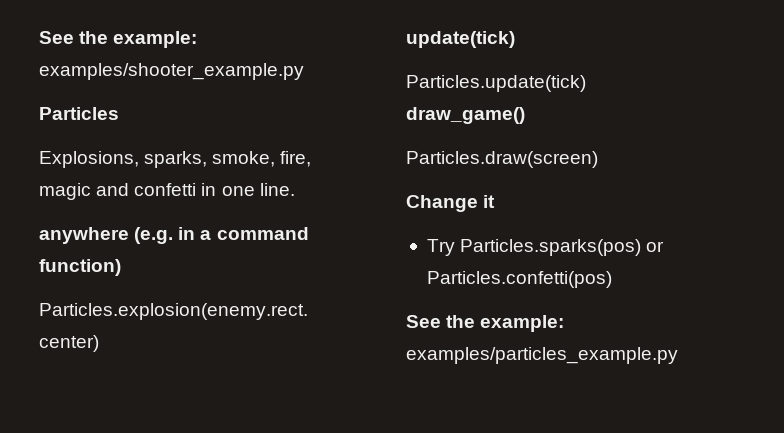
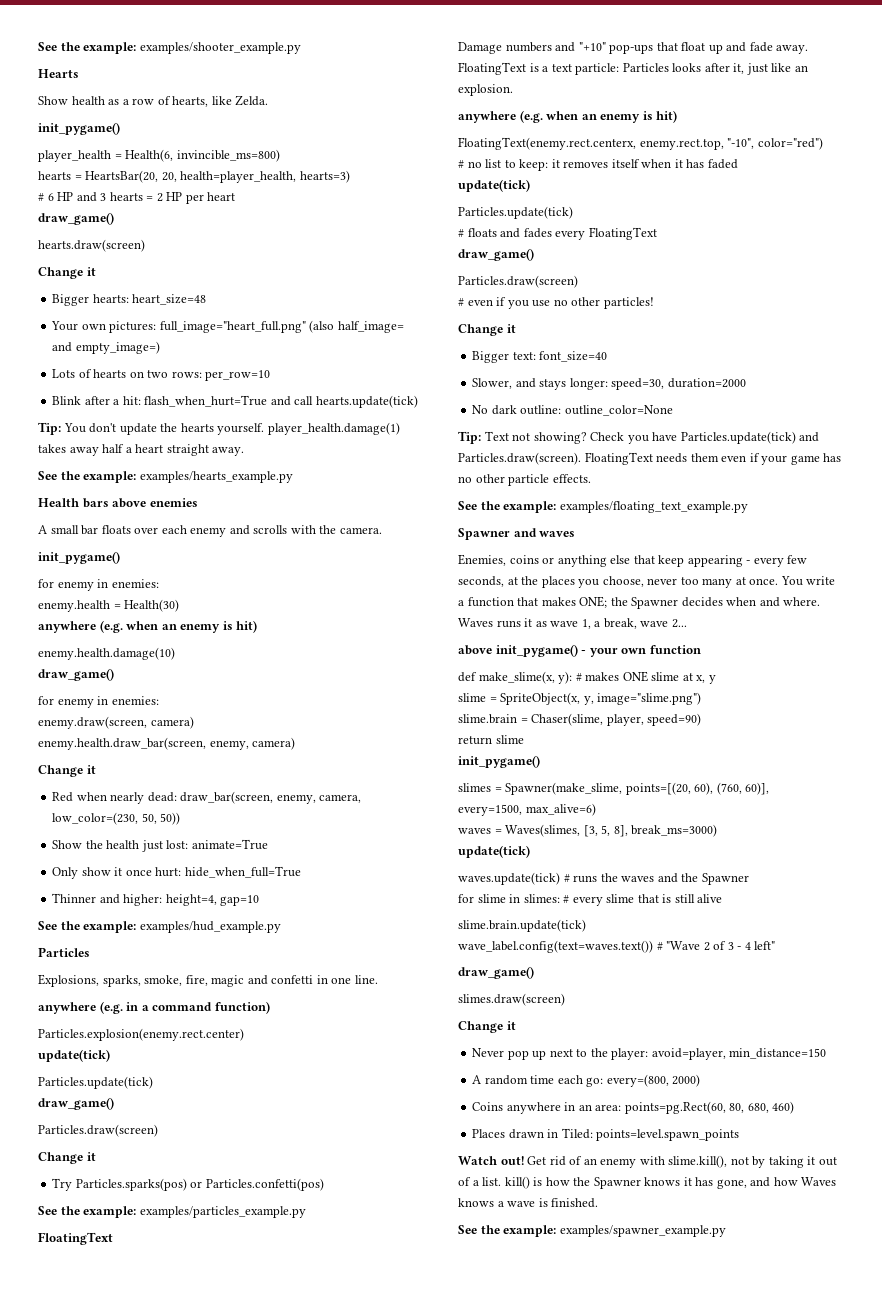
(304, 71) none -> [38,69,79,78] [38,95,269,107] [38,122,120,135] [38,149,280,162] [38,170,350,183] [38,192,236,204] [38,212,114,225] [38,239,145,252] [38,267,96,279] [52,294,207,306] [51,320,404,333] [52,341,160,354] [52,369,271,381] [52,395,418,408] [38,422,400,435] [38,444,245,456] [38,471,293,483] [38,498,198,508] [38,525,382,537] [38,551,120,564] [38,579,159,591] [38,599,180,612] [38,620,258,633] [38,647,175,660] [38,668,114,681] [38,696,159,708] [38,716,194,729] [38,737,296,750] [38,765,96,777] [52,791,362,804] [52,812,181,825] [52,839,268,852] [52,866,301,879] [52,893,260,906] [38,921,281,933] // Hearts // Show health as a row of hearts, like Zelda. // init_pygame() // player_health = Health(6, invincible_ms=800) // hearts = HeartsBar(20, 20, health=player_health, hearts=3) // # 6 HP and 3 hearts = 2 HP per heart // draw_game() // hearts.draw(screen) // Change it // Bigger hearts: heart_size=48 // Your own pictures: full_image="heart_full.png" (also half_image= and empty_image=) // Lots of hearts on two rows: per_row=10 // Blink after a hit: flash_when_hurt=True and call hearts.update(tick) // Tip: You don't update the hearts yourself. player_health.damage(1) takes away half a heart straight away. // See the example: examples/hearts_example.py // Health bars above enemies // A small bar floats over each enemy and scrolls with the camera. // init_pygame() // for enemy in enemies: // enemy.health = Health(30) // anywhere (e.g. when an enemy is hit) // enemy.health.damage(10) // draw_game() // for enemy in enemies: // enemy.draw(screen, camera) // enemy.health.draw_bar(screen, enemy, camera) // Change it // Red when nearly dead: draw_bar(screen, enemy, camera, low_color=(230, 50, 50)) // Show the health just lost: animate=True // Only show it once hurt: hide_when_full=True // Thinner and higher: height=4, gap=10 // See the example: examples/hud_example.py
(678, 355) none -> [38,1232,113,1245] [458,42,809,54] [458,62,808,75] [458,84,513,96] [458,110,678,123] [458,137,823,150] [458,159,738,171] [458,179,530,192] [458,206,573,219] [458,227,657,240] [458,248,534,261] [458,275,578,288] [458,297,654,309] [458,324,516,336] [472,351,608,363] [472,378,746,390] [472,405,673,416] [458,431,820,444] [458,452,842,465] [458,474,591,486] [458,501,748,513] [458,528,576,540] [458,554,808,567] [458,576,836,588] [458,596,821,609] [458,618,687,629] [458,644,701,657] [458,671,716,684] [458,692,702,705] [458,713,702,726] [458,735,524,745] [458,755,540,768] [458,782,770,795] [458,803,596,816] [458,824,718,837] [458,845,530,858] [458,872,749,885] [458,894,723,906] [458,919,586,932] [458,940,776,953] [458,966,534,979] [458,993,565,1006] [458,1021,516,1033] [472,1048,827,1060] [472,1074,701,1087] [472,1101,795,1114] [472,1128,740,1141] [458,1155,837,1168] [458,1176,837,1189] [458,1198,599,1208] [458,1225,726,1237] // FloatingText // Damage numbers and "+10" pop-ups that float up and fade away. FloatingText is a text particle: Particles looks after it, just like an explosion. // anywhere (e.g. when an enemy is hit) // FloatingText(enemy.rect.centerx, enemy.rect.top, "-10", color="red") // # no list to keep: it removes itself when it has faded // update(tick) // Particles.update(tick) // # floats and fades every FloatingText // draw_game() // Particles.draw(screen) // # even if you use no other particles! // Change it // Bigger text: font_size=40 // Slower, and stays longer: speed=30, duration=2000 // No dark outline: outline_color=None // Tip: Text not showing? Check you have Particles.update(tick) and Particles.draw(screen). FloatingText needs them even if your game has no other particle effects. // See the example: examples/floating_text_example.py // Spawner and waves // Enemies, coins or anything else that keep appearing - every few seconds, at the places you choose, never too many at once. You write a function that makes ONE; the Spawner decides when and where. Waves runs it as wave 1, a break, wave 2... // above init_pygame() - your own function // def make_slime(x, y): # makes ONE slime at x, y // slime = SpriteObject(x, y, image="slime.png") // slime.brain = Chaser(slime, player, speed=90) // return slime // init_pygame() // slimes = Spawner(make_slime, points=[(20, 60), (760, 60)], // every=1500, max_alive=6) // waves = Waves(slimes, [3, 5, 8], break_ms=3000) // update(tick) // waves.update(tick) # runs the waves and the Spawner // for slime in slimes: # every slime that is still alive // slime.brain.update(tick) // wave_label.config(text=waves.text()) # "Wave 2 of 3 - 4 left" // draw_game() // slimes.draw(screen) // Change it // Never pop up next to the player: avoid=player, min_distance=150 // A random time each go: every=(800, 2000) // Coins anywhere in an area: points=pg.Rect(60, 80, 680, 460) // Places drawn in Tiled: points=level.spawn_points // Watch out! Get rid of an enemy with slime.kill(), not by taking it out of a list. kill() is how the Spawner knows it has gone, and how Waves knows a wave is finished. // See the example: examples/spawner_example.py

